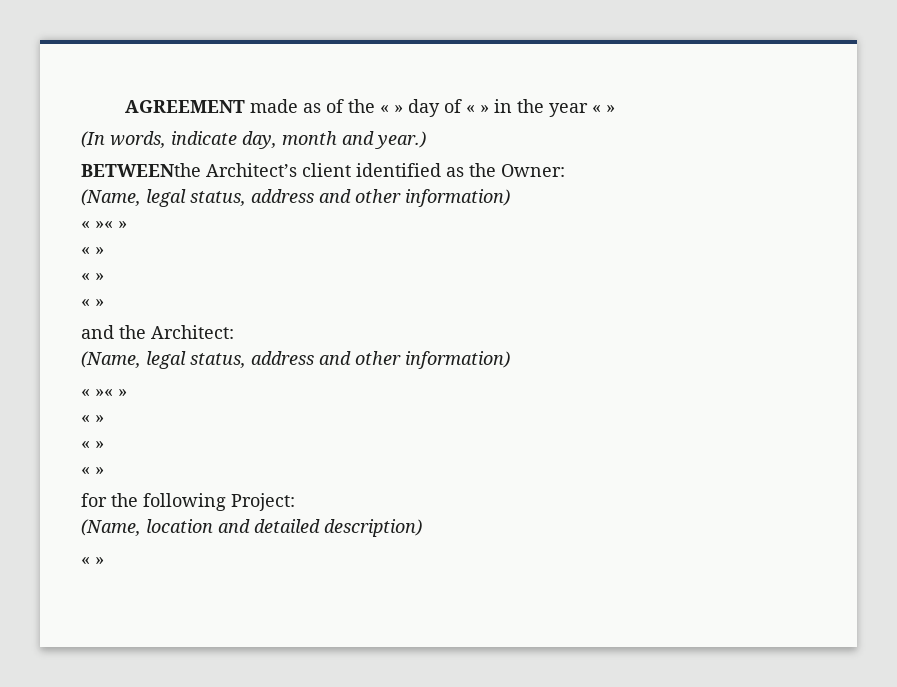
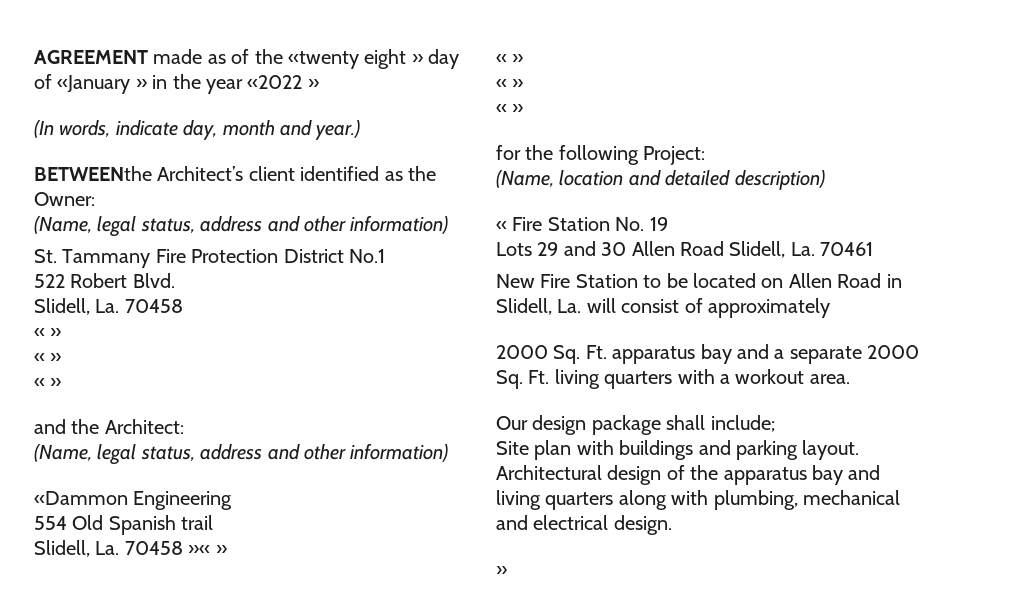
[380,105,390,113] « -> [288,49,407,69] «twenty eight
[466,105,476,113] « -> [57,75,131,94] «January
[592,105,602,113] « -> [247,75,303,89] «2022
[81,221,127,229] « »« » -> [34,249,385,268] [34,273,175,288] [34,298,183,315] St. Tammany Fire Protection District No.1 // 522 Robert Blvd. // Slidell, La. 70458
[81,389,90,397] « -> [34,491,233,510] [34,515,214,535] [34,540,183,557] «Dammon Engineering // 554 Old Spanish trail // Slidell, La. 70458
(90, 561) none -> [512,217,668,231] [496,241,874,258] [496,273,902,288] [496,298,830,318] [496,344,920,364] [496,369,850,389] [496,415,775,435] [496,440,860,460] [496,465,881,485] [496,490,900,510] [496,515,672,535] Fire Station No. 19 // Lots 29 and 30 Allen Road Slidell, La. 70461 // New Fire Station to be located on Allen Road in Slidell, La. will consist of approximately // 2000 Sq. Ft. apparatus bay and a separate 2000 Sq. Ft. living quarters with a workout area. // Our design package shall include; // Site plan with buildings and parking layout. Architectural design of the apparatus bay and living quarters along with plumbing, mechanical and electrical design. //

